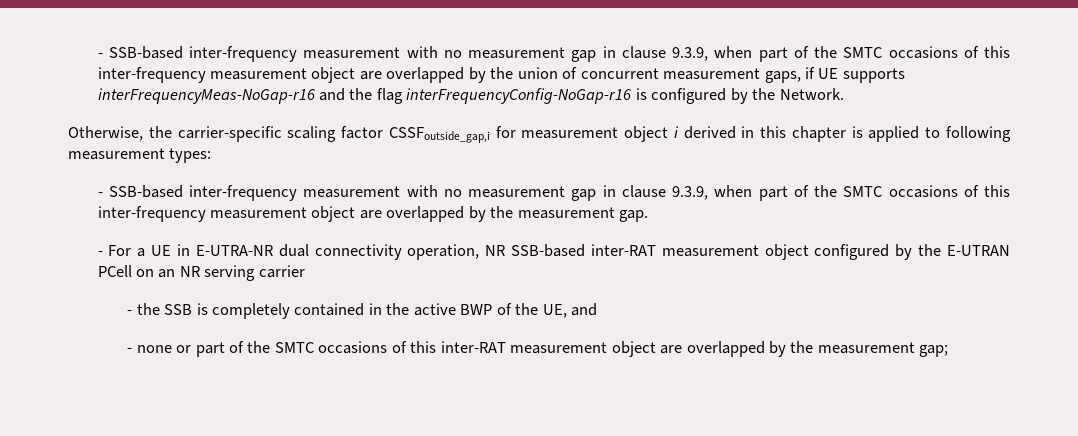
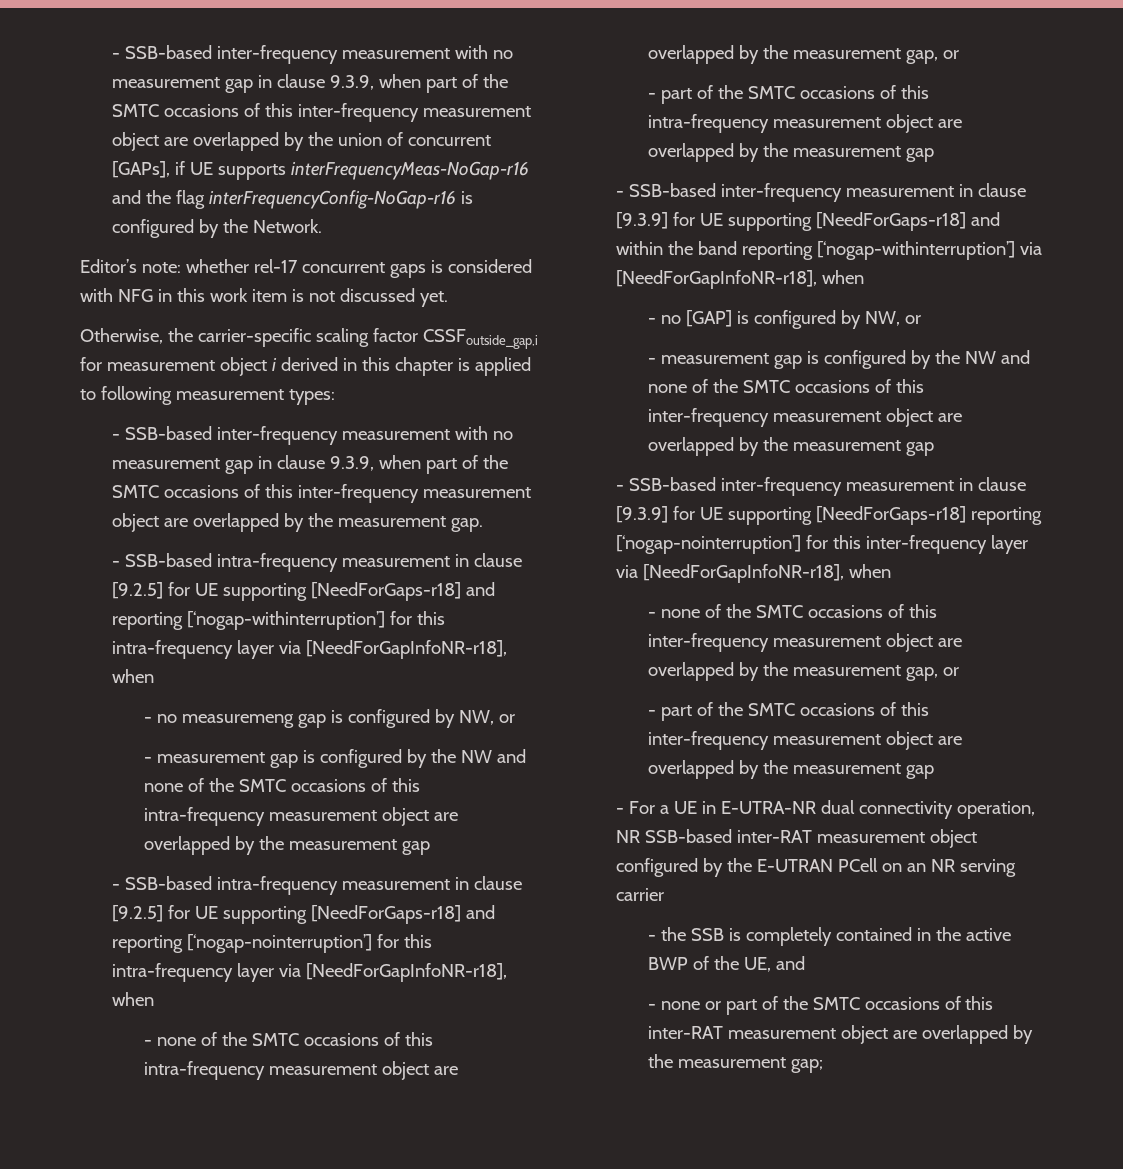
[663,68,801,83] measurement gaps, -> [111,161,170,178] [GAPs],
(844, 94) none -> [80,259,532,278] [80,288,448,307] // Editor’s note: whether rel-17 concurrent gaps is considered with NFG in this work item is not discussed yet.
(649, 216) none -> [111,553,522,572] [111,582,495,601] [111,611,445,630] [111,640,507,659] [111,669,154,683] [143,709,515,728] [143,749,526,768] [143,778,420,792] [143,807,458,826] [143,836,430,855] [111,876,522,895] [111,905,495,924] [111,934,432,953] [111,963,507,982] [111,992,154,1006] [143,1032,433,1046] [143,1061,458,1080] [647,45,959,64] [647,85,929,104] [647,114,962,133] [647,143,934,162] [615,183,1026,202] [615,212,1000,231] [615,241,1042,260] [615,270,864,289] [647,310,921,329] [647,350,1030,369] [647,379,924,393] [647,408,962,427] [647,437,934,456] [615,477,1026,496] [615,506,1042,525] [615,535,1028,554] [615,564,891,583] [647,604,937,618] [647,633,962,652] [647,662,959,681] [647,702,929,721] [647,731,962,750] [647,760,934,779] // - SSB-based intra-frequency measurement in clause [9.2.5] for UE supporting [NeedForGaps-r18] and reporting [‘nogap-withinterruption’] for this intra-frequency layer via [NeedForGapInfoNR-r18], when // - no measuremeng gap is configured by NW, or // - measurement gap is configured by the NW and none of the SMTC occasions of this intra-frequency measurement object are overlapped by the measurement gap // - SSB-based intra-frequency measurement in clause [9.2.5] for UE supporting [NeedForGaps-r18] and reporting [‘nogap-nointerruption’] for this intra-frequency layer via [NeedForGapInfoNR-r18], when // - none of the SMTC occasions of this intra-frequency measurement object are overlapped by the measurement gap, or // - part of the SMTC occasions of this intra-frequency measurement object are overlapped by the measurement gap // - SSB-based inter-frequency measurement in clause [9.3.9] for UE supporting [NeedForGaps-r18] and within the band reporting [‘nogap-withinterruption’] via [NeedForGapInfoNR-r18], when // - no [GAP] is configured by NW, or // - measurement gap is configured by the NW and none of the SMTC occasions of this inter-frequency measurement object are overlapped by the measurement gap // - SSB-based inter-frequency measurement in clause [9.3.9] for UE supporting [NeedForGaps-r18] reporting [‘nogap-nointerruption’] for this inter-frequency layer via [NeedForGapInfoNR-r18], when // - none of the SMTC occasions of this inter-frequency measurement object are overlapped by the measurement gap, or // - part of the SMTC occasions of this inter-frequency measurement object are overlapped by the measurement gap

